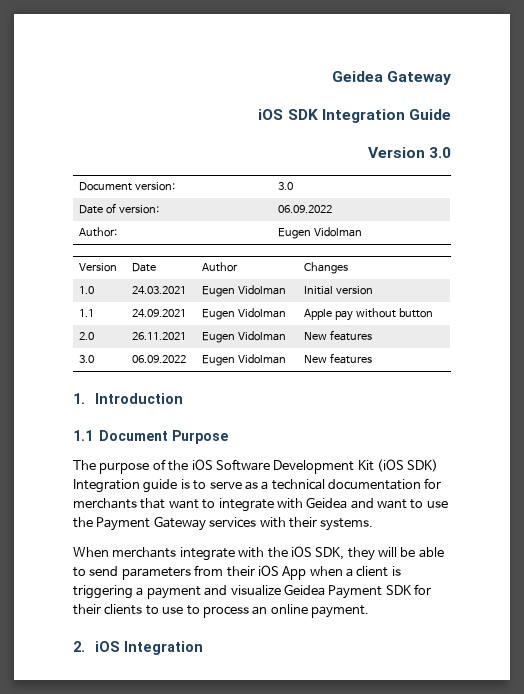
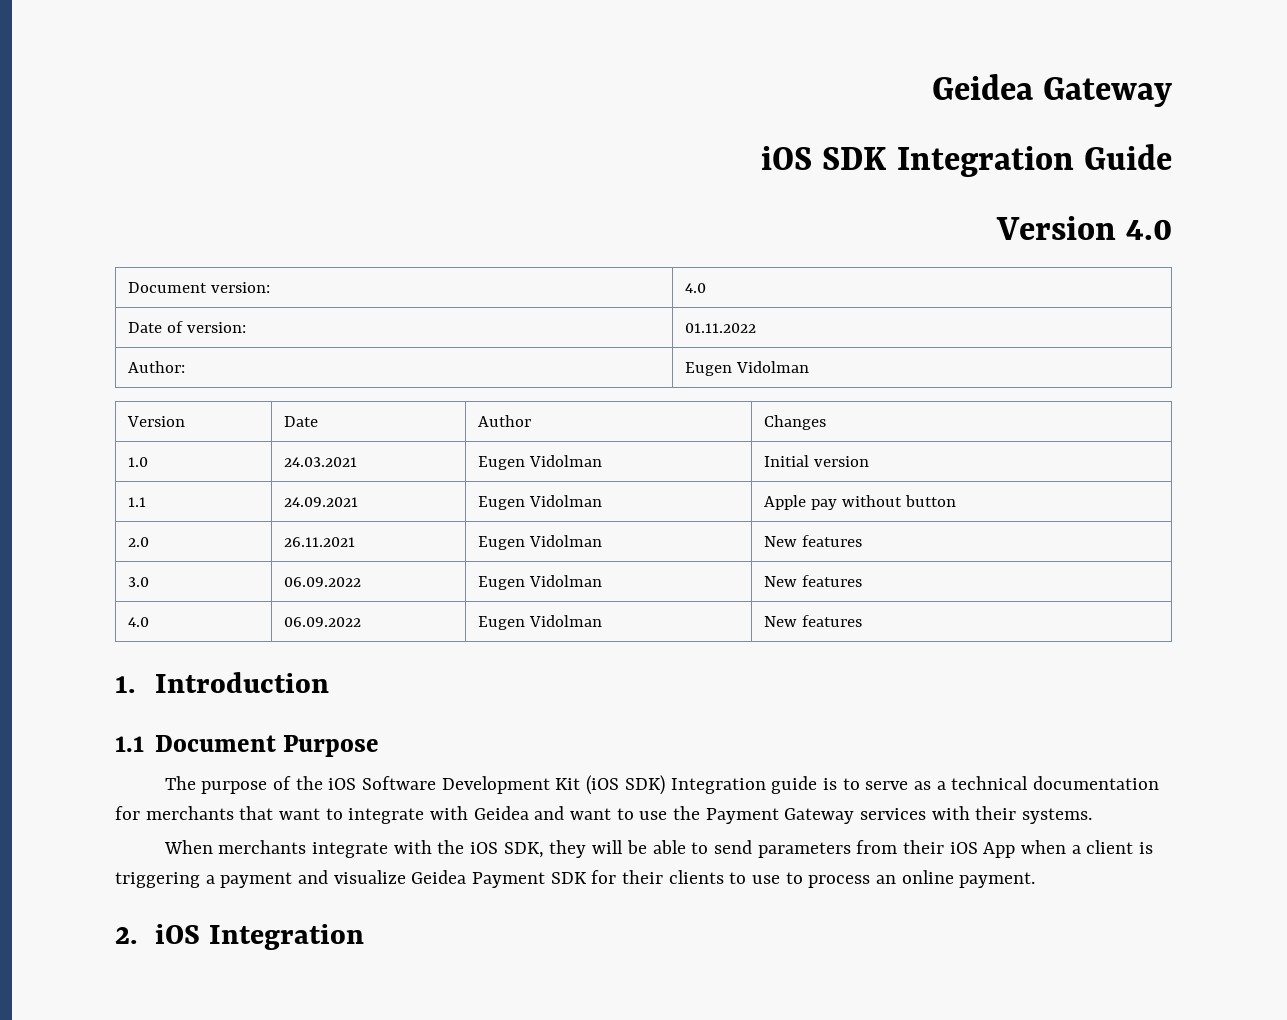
[429,147,451,158] 3.0 -> [1126,219,1172,240] 4.0
[278,182,294,190] 3.0 -> [684,283,706,293] 4.0
[278,205,333,213] 06.09.2022 -> [684,323,756,333] 01.11.2022
(373, 358) none -> [127,617,149,627] [283,617,361,627] [477,615,602,630] [763,615,862,627] // 4.0 | 06.09.2022 | Eugen Vidolman | New features

